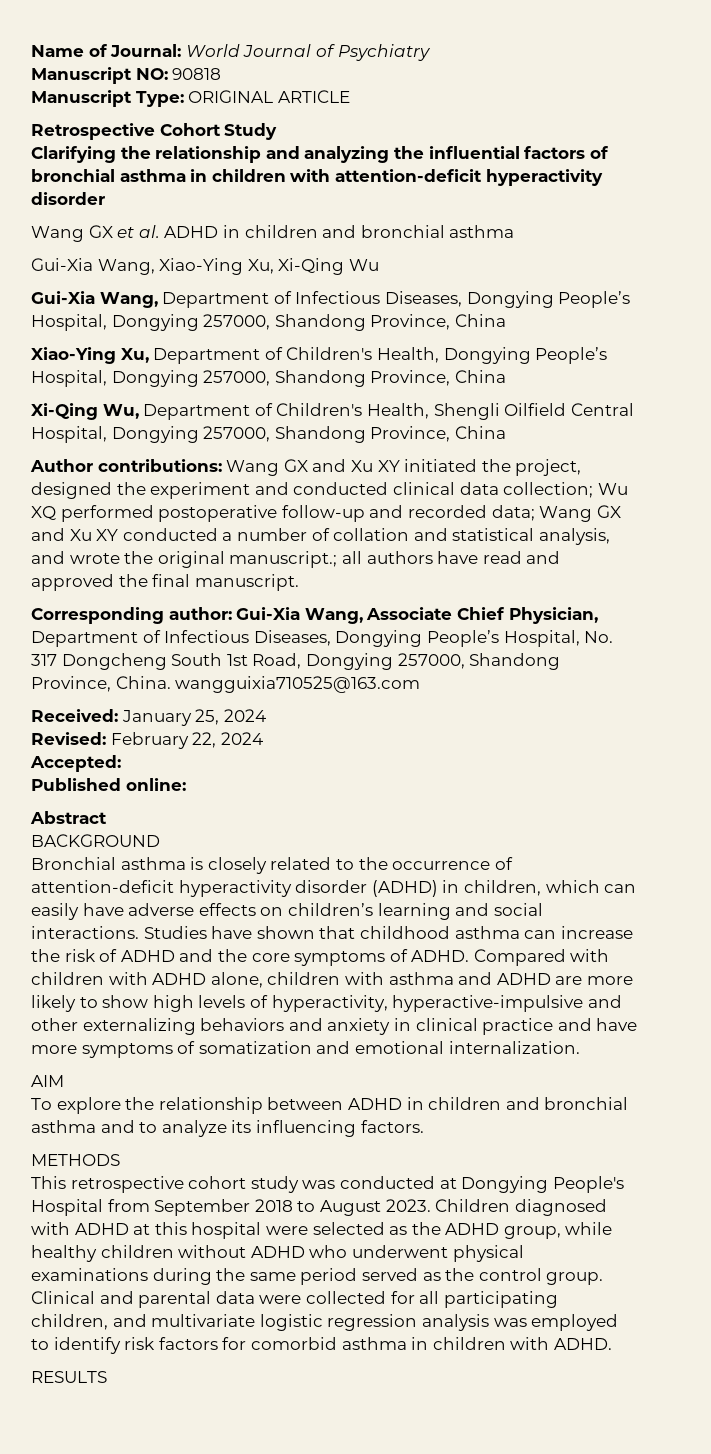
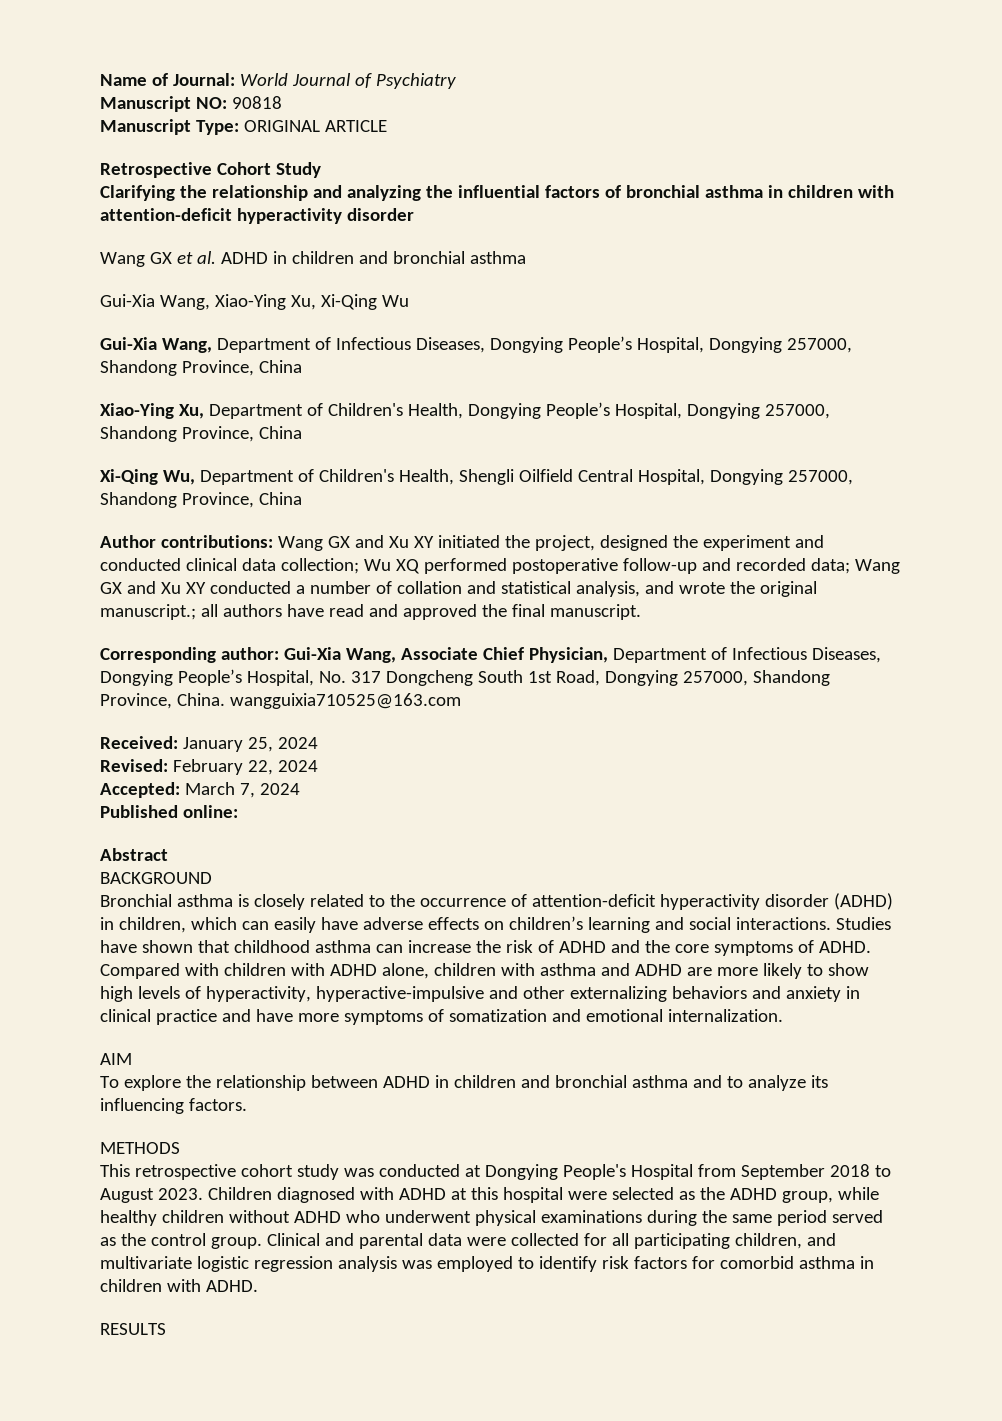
(121, 763) none -> [184,782,300,798] March 7, 2024

